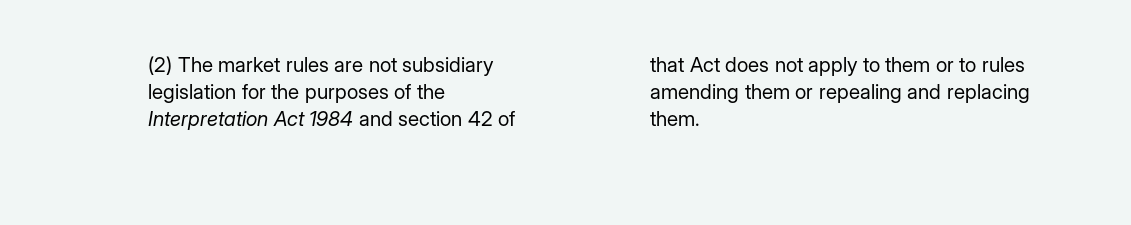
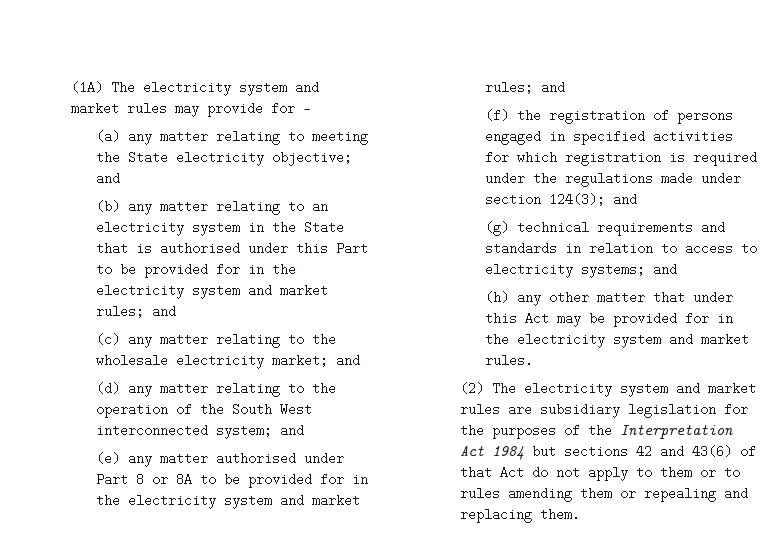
[148,56,213,75] (2) The -> [71,81,320,96] [71,102,312,117] [96,130,369,145] [96,151,353,166] [96,172,121,185] [96,200,329,215] [96,221,345,236] [96,242,369,255] [96,263,297,278] [96,284,329,299] [96,305,177,318] [96,333,337,348] [96,354,361,369] [96,382,337,397] [96,403,313,418] [96,424,305,439] [96,452,345,467] [96,473,369,488] [96,494,361,509] [485,81,566,94] [485,109,734,124] [485,130,734,145] [485,151,758,166] [485,172,742,187] [485,193,638,206] [485,221,726,236] [485,242,758,255] [485,263,678,278] [485,291,734,306] [485,312,734,327] [485,333,750,348] [485,354,534,367] [460,382,701,397] (1A) The electricity system and market rules may provide for — // (a) any matter relating to meeting the State electricity objective; and // (b) any matter relating to an electricity system in the State that is authorised under this Part to be provided for in the electricity system and market rules; and // (c) any matter relating to the wholesale electricity market; and // (d) any matter relating to the operation of the South West interconnected system; and // (e) any matter authorised under Part 8 or 8A to be provided for in the electricity system and market rules; and // (f) the registration of persons engaged in specified activities for which registration is required under the regulations made under section 124(3); and // (g) technical requirements and standards in relation to access to electricity systems; and // (h) any other matter that under this Act may be provided for in the electricity system and market rules. // (2) The electricity system and
[368,58,397,72] not -> (533, 409) none
[358,111,493,126] and section 42 -> [532,445,733,458] but sections 42 and 43(6)
[725,57,770,72] does -> [532,466,549,479] do

